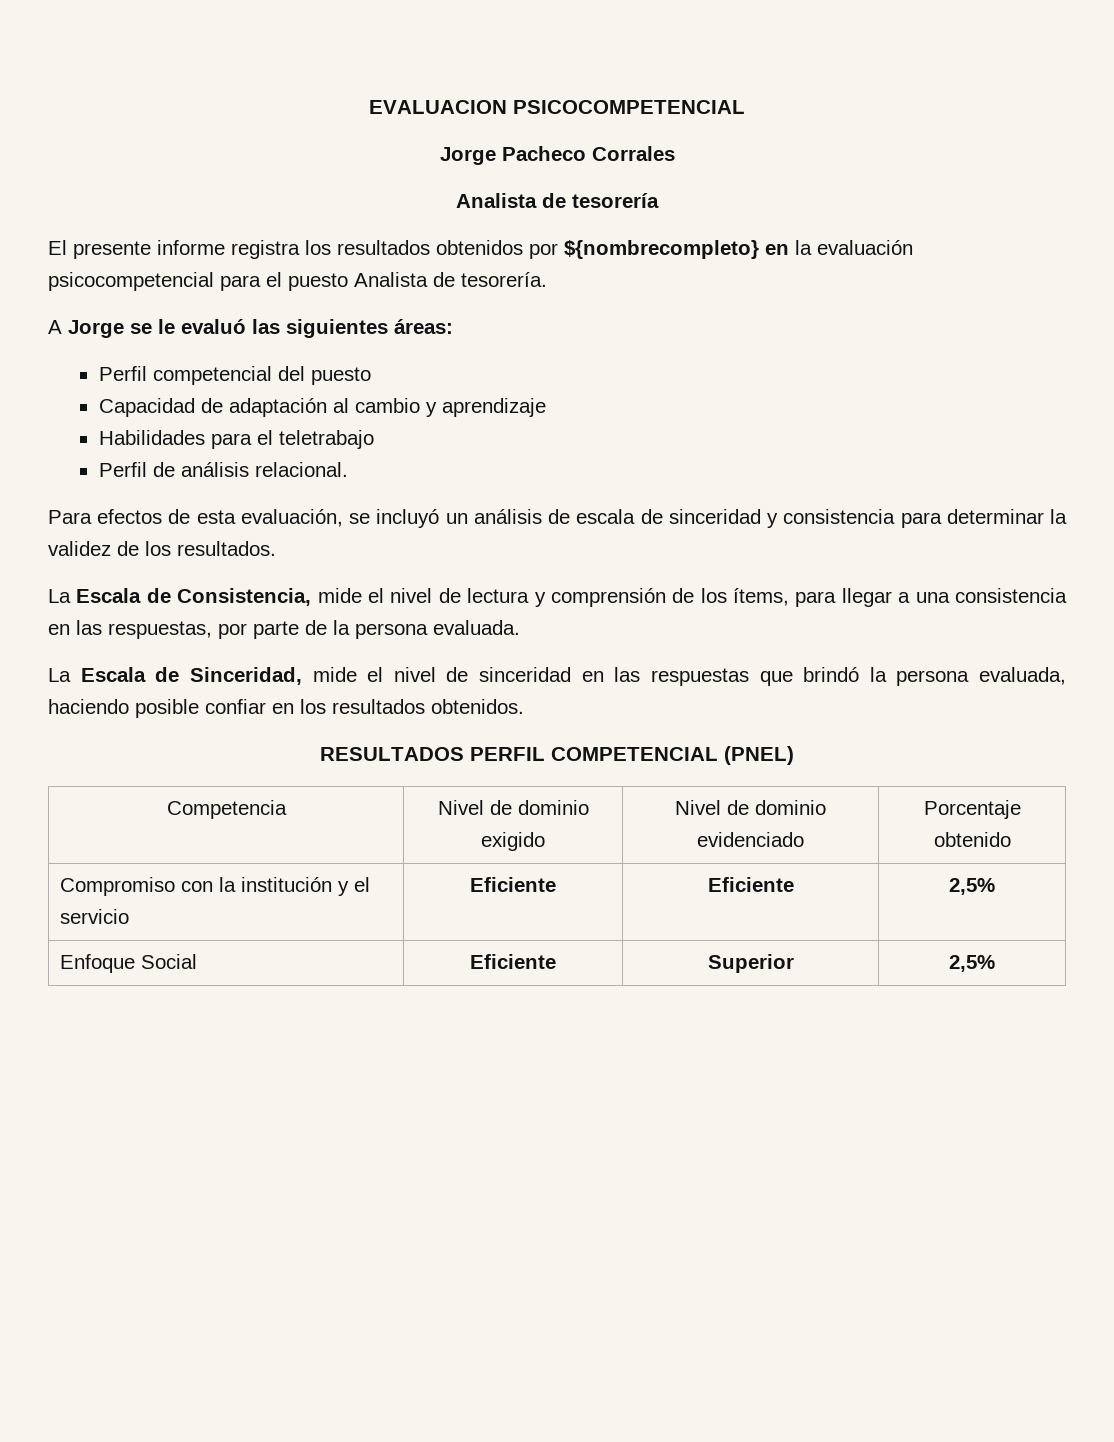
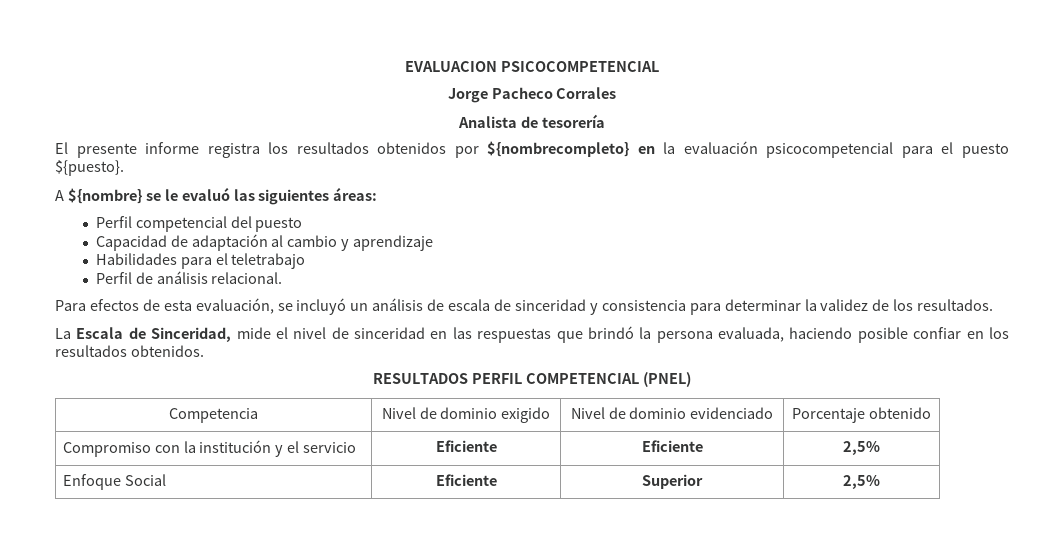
[354,272,547,287] Analista de tesorería. -> [55,160,124,176] ${puesto}.
[68,320,124,338] Jorge -> [67,188,142,204] ${nombre}
[48,588,1068,607] [48,620,520,639] // La Escala de Consistencia, mide el nivel de lectura y comprensión de los ítems, para llegar a una consistencia en las respuestas, por parte de la persona evaluada. -> (994, 305) none

